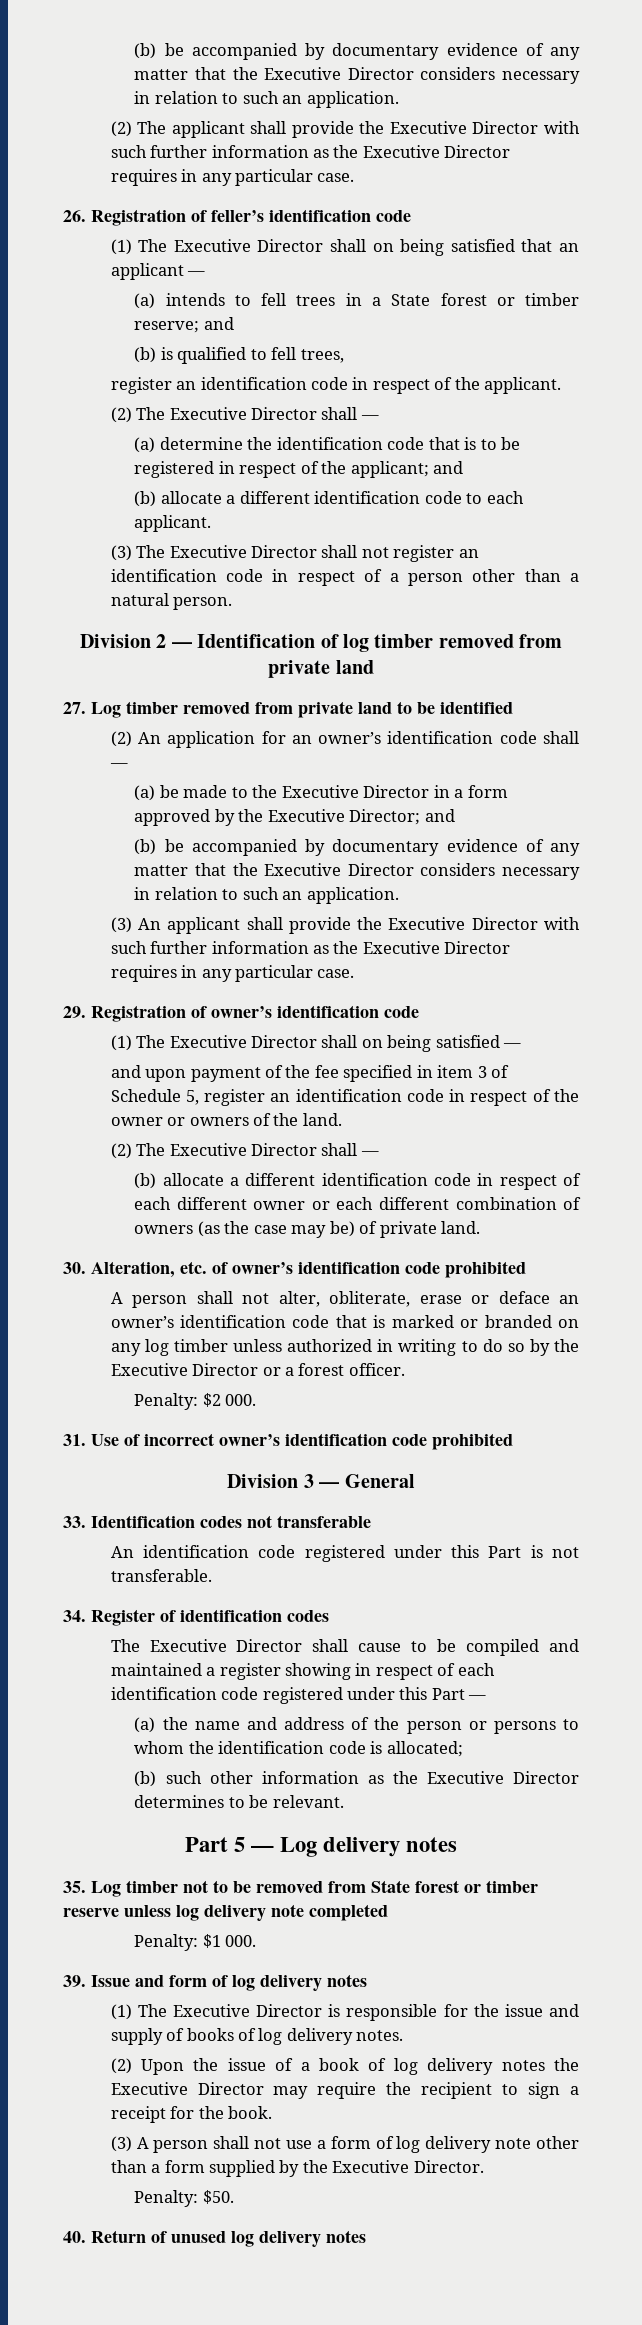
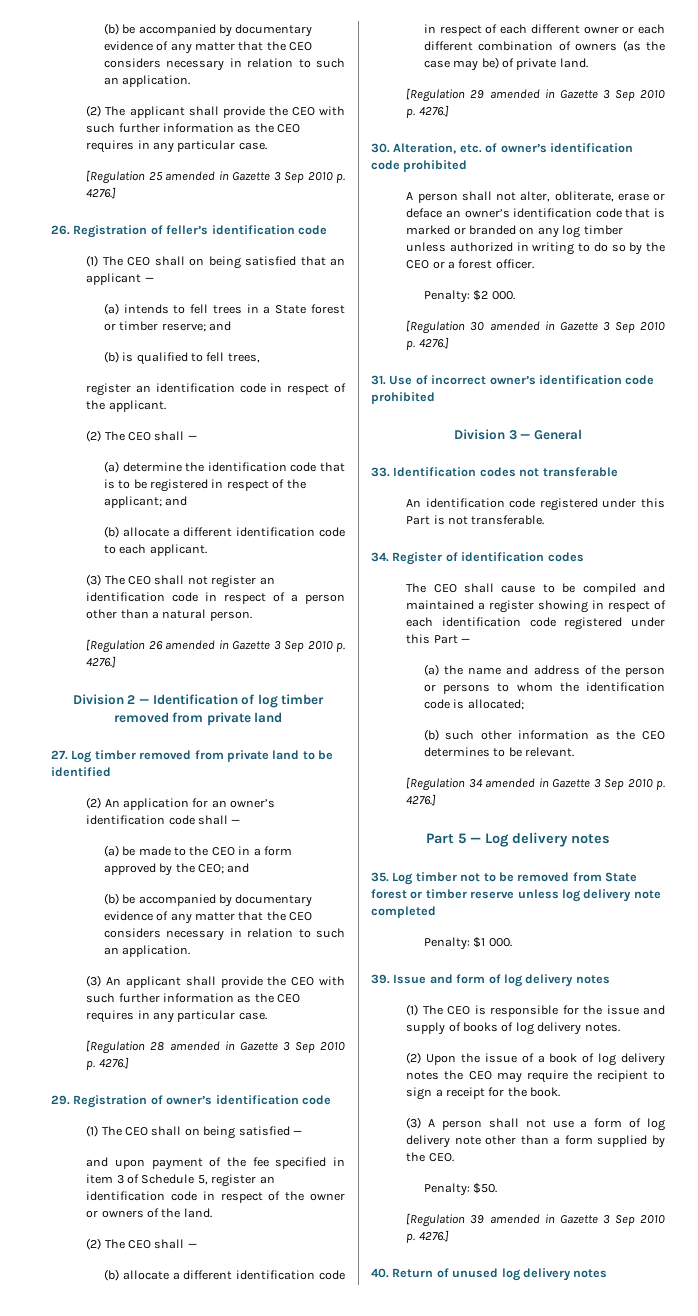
[264,67,414,80] Executive Director -> [289,42,313,51] CEO
[389,121,580,134] [110,145,511,158] [110,169,355,186] Executive Director with such further information as the Executive Director requires in any particular case. -> [291,106,345,116] [86,123,301,133] [86,140,267,153] [86,170,345,184] [86,187,117,199] CEO with such further information as the CEO requires in any particular case. // [Regulation 25 amended in Gazette 3 Sep 2010 p. 4276.]
[173,239,324,252] Executive Director -> [127,257,151,266] CEO
[169,407,318,420] Executive Director -> [128,432,152,441] CEO
[169,545,318,558] Executive Director -> [128,576,152,585] CEO
(233, 603) none -> [86,639,345,653] [86,656,117,668] // [Regulation 26 amended in Gazette 3 Sep 2010 p. 4276.]
[281,785,430,798] Executive Director -> [211,847,235,856] CEO
[267,809,421,825] Executive Director; -> [198,864,225,874] CEO;
[264,863,414,876] Executive Director -> [289,912,313,921] CEO
[388,917,580,930] [110,941,511,954] [110,965,355,982] Executive Director with such further information as the Executive Director requires in any particular case. -> [291,976,345,986] [86,993,301,1003] [86,1010,267,1023] [86,1040,345,1054] [86,1057,129,1070] CEO with such further information as the CEO requires in any particular case. // [Regulation 28 amended in Gazette 3 Sep 2010 p. 4276.]
[169,1035,318,1048] Executive Director -> [125,1127,149,1136] CEO
[169,1143,318,1156] Executive Director -> [128,1240,152,1249] CEO
(481, 1227) none -> [406,88,665,102] [406,105,449,118] // [Regulation 29 amended in Gazette 3 Sep 2010 p. 4276.]
[110,1363,259,1376] Executive Director -> [406,260,430,269] CEO
(257, 1400) none -> [406,320,665,334] [406,337,449,350] // [Regulation 30 amended in Gazette 3 Sep 2010 p. 4276.]
[149,1639,303,1652] Executive Director -> [433,584,457,593] CEO
[426,1771,579,1784] Executive Director -> [642,731,665,740] CEO
(344, 1801) none -> [406,777,665,791] [406,794,437,806] // [Regulation 34 amended in Gazette 3 Sep 2010 p. 4276.]
[172,2004,323,2017] Executive Director -> [447,1006,471,1015] CEO
[110,2082,264,2095] Executive Director -> [468,1071,492,1080] CEO
[332,2160,484,2173] Executive Director. -> [428,1153,454,1162] CEO.
(234, 2197) none -> [406,1213,665,1227] [406,1230,449,1243] // [Regulation 39 amended in Gazette 3 Sep 2010 p. 4276.]

